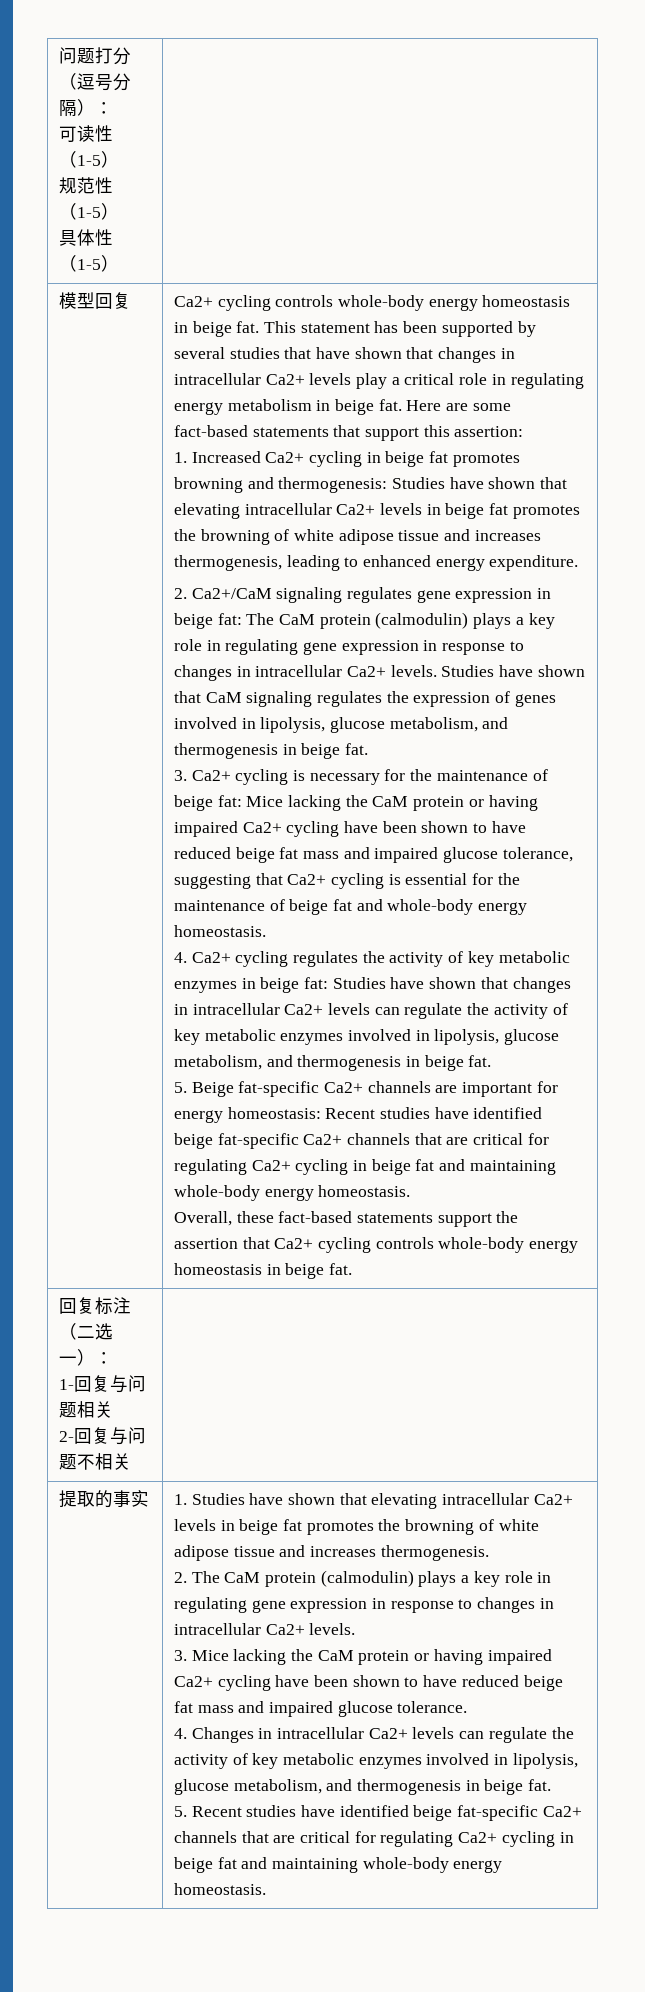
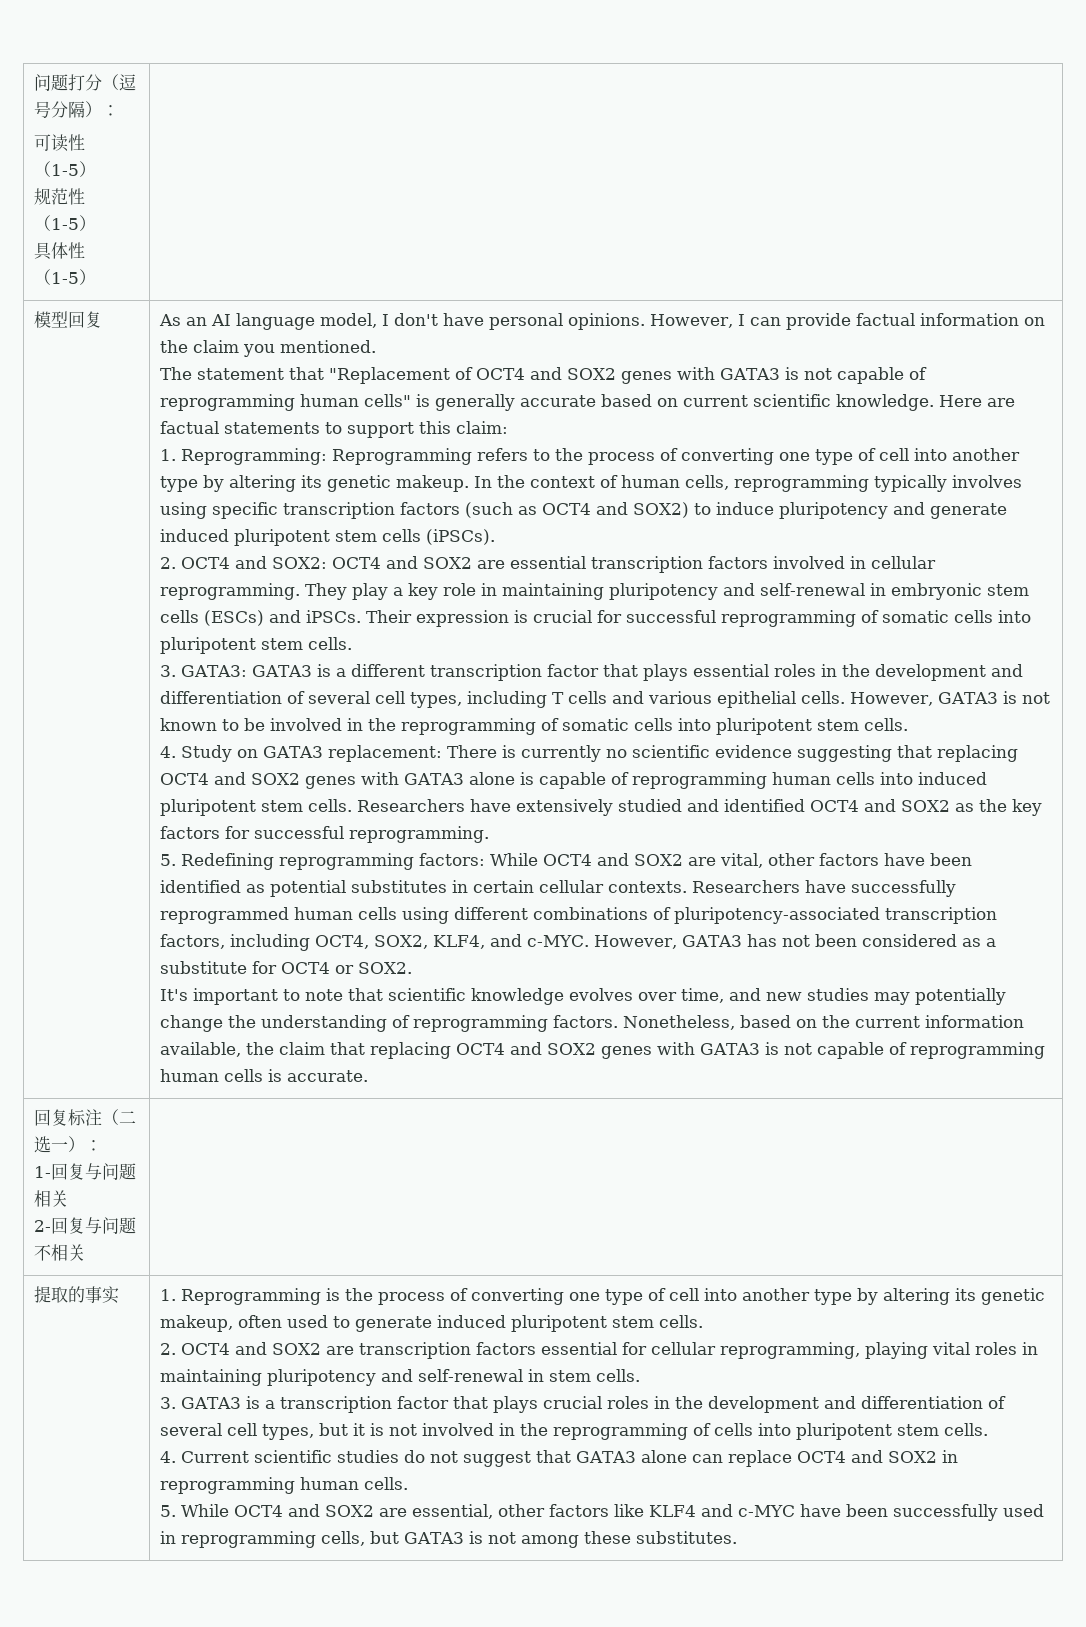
[173,295,571,311] [173,321,536,337] [173,347,515,363] [173,373,584,389] [173,399,511,415] [173,425,361,437] Ca2+ cycling controls whole-body energy homeostasis in beige fat. This statement has been supported by several studies that have shown that changes in intracellular Ca2+ levels play a critical role in regulating energy metabolism in beige fat. Here are some fact-based statements that -> [159,313,1046,330] [160,340,377,357] [160,367,928,384] [160,394,1016,411] [160,421,343,434] As an AI language model, I don't have personal opinions. However, I can provide factual information on the claim you mentioned. // The statement that "Replacement of OCT4 and SOX2 genes with GATA3 is not capable of reprogramming human cells" is generally accurate based on current scientific knowledge. Here are factual statements to
[454,426,524,437] [173,451,520,467] [173,477,568,493] [173,503,580,519] [173,529,541,545] [173,555,579,571] [173,587,552,603] [173,612,555,629] [173,639,524,655] [173,665,585,681] [173,691,556,707] [173,717,509,733] [173,743,369,759] [173,769,548,785] [173,795,538,811] [173,821,526,837] [173,847,573,863] [173,873,520,889] [173,899,528,915] [173,925,266,937] [173,951,570,967] [173,977,571,993] [173,1003,568,1019] [173,1029,560,1045] [173,1055,492,1071] [173,1081,558,1097] [173,1107,543,1123] [173,1133,549,1149] [173,1159,556,1175] [173,1185,411,1201] [173,1211,519,1227] [173,1237,579,1253] [173,1263,353,1279] assertion: // 1. Increased Ca2+ cycling in beige fat promotes browning and thermogenesis: Studies have shown that elevating intracellular Ca2+ levels in beige fat promotes the browning of white adipose tissue and increases thermogenesis, leading to enhanced energy expenditure. // 2. Ca2+/CaM signaling regulates gene expression in beige fat: The CaM protein (calmodulin) plays a key role in regulating gene expression in response to changes in intracellular Ca2+ levels. Studies have shown that CaM signaling regulates the expression of genes involved in lipolysis, glucose metabolism, and thermogenesis in beige fat. // 3. Ca2+ cycling is necessary for the maintenance of beige fat: Mice lacking the CaM protein or having impaired Ca2+ cycling have been shown to have reduced beige fat mass and impaired glucose tolerance, suggesting that Ca2+ cycling is essential for the maintenance of beige fat and whole-body energy homeostasis. // 4. Ca2+ cycling regulates the activity of key metabolic enzymes in beige fat: Studies have shown that changes in intracellular Ca2+ levels can regulate the activity of key metabolic enzymes involved in lipolysis, glucose metabolism, and thermogenesis in beige fat. // 5. Beige fat-specific Ca2+ channels are important for energy homeostasis: Recent studies have identified beige fat-specific Ca2+ channels that are critical for regulating Ca2+ cycling in beige fat and maintaining whole-body energy homeostasis. // Overall, these fact-based statements support the assertion that Ca2+ cycling controls whole-body energy homeostasis in beige fat. -> [456,421,509,434] [160,448,1021,465] [160,475,1023,492] [160,502,1008,519] [160,529,496,546] [160,556,937,573] [160,583,1030,600] [160,610,1032,627] [160,637,353,654] [160,664,1024,681] [160,691,1051,708] [160,718,909,735] [160,745,1019,762] [160,772,988,789] [160,799,1043,816] [160,826,490,843] [160,853,973,870] [160,880,957,897] [160,907,998,924] [160,934,997,951] [160,961,413,974] [160,988,1007,1005] [160,1015,1025,1032] [160,1042,1046,1059] [160,1069,369,1082] claim: // 1. Reprogramming: Reprogramming refers to the process of converting one type of cell into another type by altering its genetic makeup. In the context of human cells, reprogramming typically involves using specific transcription factors (such as OCT4 and SOX2) to induce pluripotency and generate induced pluripotent stem cells (iPSCs). // 2. OCT4 and SOX2: OCT4 and SOX2 are essential transcription factors involved in cellular reprogramming. They play a key role in maintaining pluripotency and self-renewal in embryonic stem cells (ESCs) and iPSCs. Their expression is crucial for successful reprogramming of somatic cells into pluripotent stem cells. // 3. GATA3: GATA3 is a different transcription factor that plays essential roles in the development and differentiation of several cell types, including T cells and various epithelial cells. However, GATA3 is not known to be involved in the reprogramming of somatic cells into pluripotent stem cells. // 4. Study on GATA3 replacement: There is currently no scientific evidence suggesting that replacing OCT4 and SOX2 genes with GATA3 alone is capable of reprogramming human cells into induced pluripotent stem cells. Researchers have extensively studied and identified OCT4 and SOX2 as the key factors for successful reprogramming. // 5. Redefining reprogramming factors: While OCT4 and SOX2 are vital, other factors have been identified as potential substitutes in certain cellular contexts. Researchers have successfully reprogrammed human cells using different combinations of pluripotency-associated transcription factors, including OCT4, SOX2, KLF4, and c-MYC. However, GATA3 has not been considered as a substitute for OCT4 or SOX2. // It's important to note that scientific knowledge evolves over time, and new studies may potentially change the understanding of reprogramming factors. Nonetheless, based on the current information available, the claim that replacing OCT4 and SOX2 genes with GATA3 is not capable of reprogramming human cells is accurate.
[191,1493,573,1509] [173,1519,539,1535] [173,1545,489,1561] [173,1570,552,1587] [173,1597,554,1613] [173,1623,356,1635] [173,1649,552,1665] [173,1675,563,1691] [173,1701,468,1717] [173,1727,574,1743] [173,1753,578,1769] [173,1779,552,1795] [173,1805,582,1821] [173,1831,574,1847] [173,1857,503,1873] [173,1883,266,1895] Studies have shown that elevating intracellular Ca2+ levels in beige fat promotes the browning of white adipose tissue and increases thermogenesis. // 2. The CaM protein (calmodulin) plays a key role in regulating gene expression in response to changes in intracellular Ca2+ levels. // 3. Mice lacking the CaM protein or having impaired Ca2+ cycling have been shown to have reduced beige fat mass and impaired glucose tolerance. // 4. Changes in intracellular Ca2+ levels can regulate the activity of key metabolic enzymes involved in lipolysis, glucose metabolism, and thermogenesis in beige fat. // 5. Recent studies have identified beige fat-specific Ca2+ channels that are critical for regulating Ca2+ cycling in beige fat and maintaining whole-body energy homeostasis. -> [181,1288,1046,1305] [160,1315,704,1332] [160,1342,1039,1359] [160,1369,641,1386] [160,1396,1007,1413] [160,1423,989,1440] [160,1450,959,1467] [160,1477,409,1494] [160,1504,1045,1521] [160,1531,738,1548] Reprogramming is the process of converting one type of cell into another type by altering its genetic makeup, often used to generate induced pluripotent stem cells. // 2. OCT4 and SOX2 are transcription factors essential for cellular reprogramming, playing vital roles in maintaining pluripotency and self-renewal in stem cells. // 3. GATA3 is a transcription factor that plays crucial roles in the development and differentiation of several cell types, but it is not involved in the reprogramming of cells into pluripotent stem cells. // 4. Current scientific studies do not suggest that GATA3 alone can replace OCT4 and SOX2 in reprogramming human cells. // 5. While OCT4 and SOX2 are essential, other factors like KLF4 and c-MYC have been successfully used in reprogramming cells, but GATA3 is not among these substitutes.

